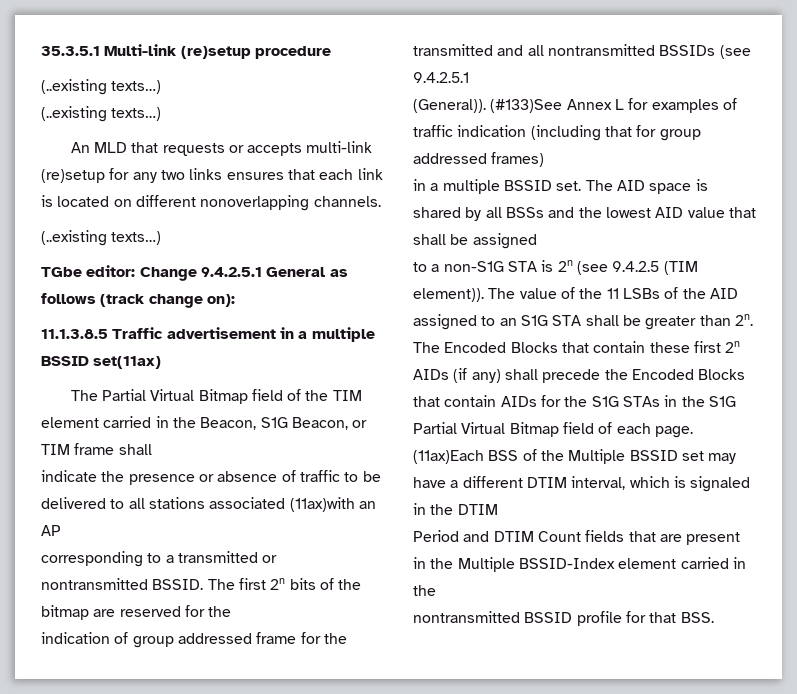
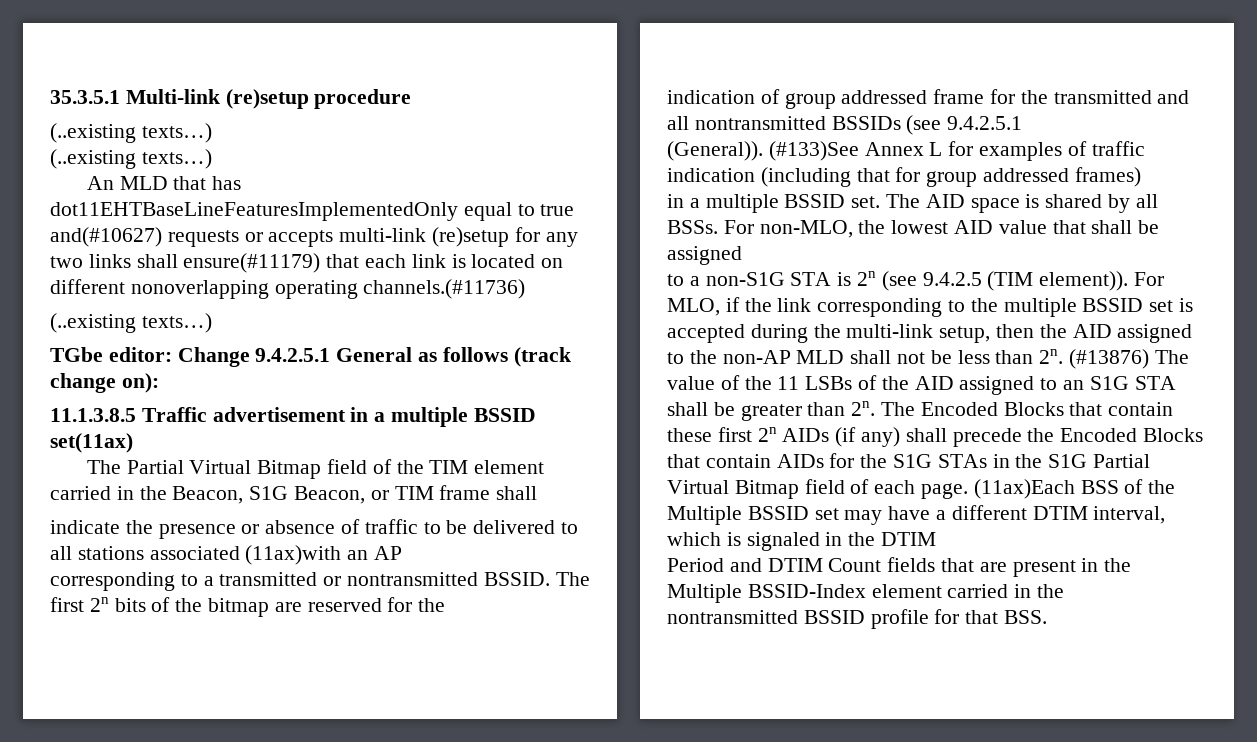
(159, 147) none -> [212,176,242,190] [50,202,575,221] [50,227,162,247] has dot11EHTBaseLineFeaturesImplementedOnly equal to true and(#10627)
[226,172,284,180] ensures -> [136,253,321,273] shall ensure(#11179)
[313,196,381,207] channels. -> [274,279,526,299] operating channels.(#11736)
[505,207,575,218] BSSs and -> [667,220,853,238] BSSs. For non-MLO,
(484, 295) none -> [1134,272,1165,286] [667,297,1194,317] [667,324,1193,343] [667,349,1150,369] For MLO, if the link corresponding to the multiple BSSID set is accepted during the multi-link setup, then the AID assigned to the non-AP MLD shall not be less than 2n. (#13876)

